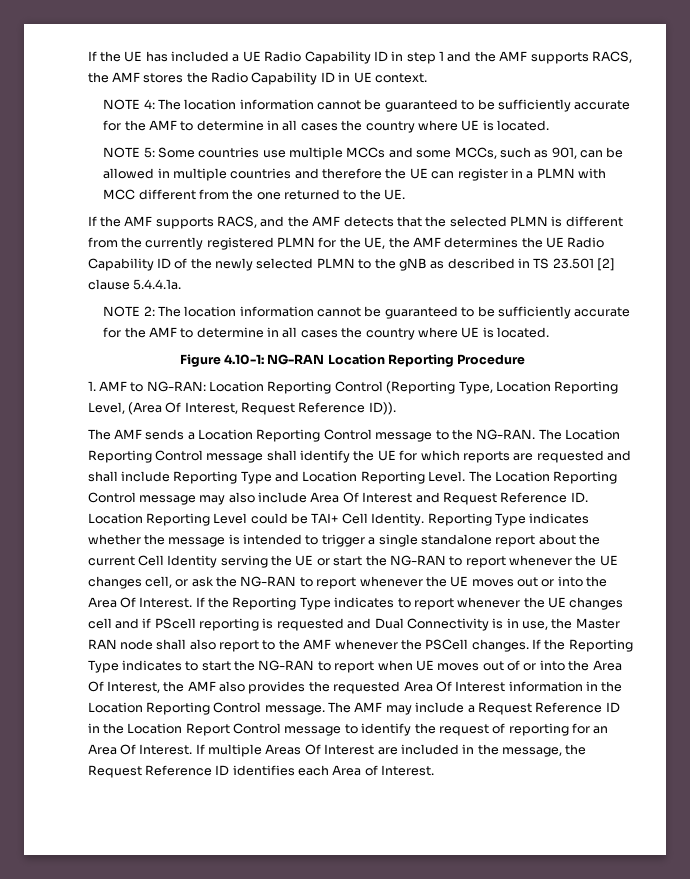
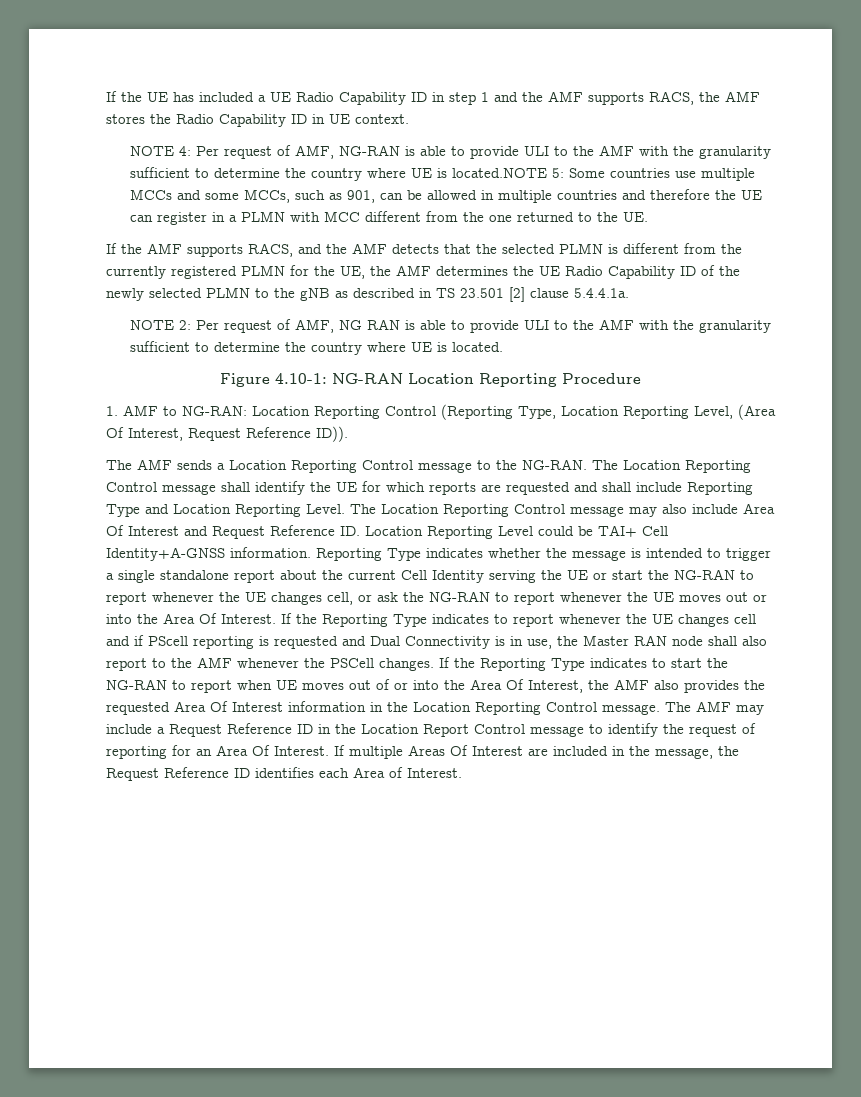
[157,99,631,112] [103,120,550,133] [103,147,141,158] The location information cannot be guaranteed to be sufficiently accurate for the AMF to determine in all cases the country where UE is located. // NOTE -> [195,145,771,159] [129,167,547,181] Per request of AMF, NG-RAN is able to provide ULI to the AMF with the granularity sufficient to determine the country where UE is located.NOTE
[157,306,631,319] [103,327,338,338] The location information cannot be guaranteed to be sufficiently accurate for the AMF to determine in all cases -> [195,319,771,333] [129,341,280,352] Per request of AMF, NG RAN is able to provide ULI to the AMF with the granularity sufficient to determine
[371,513,425,526] Identity. -> [105,547,311,561] Identity+A-GNSS information.

